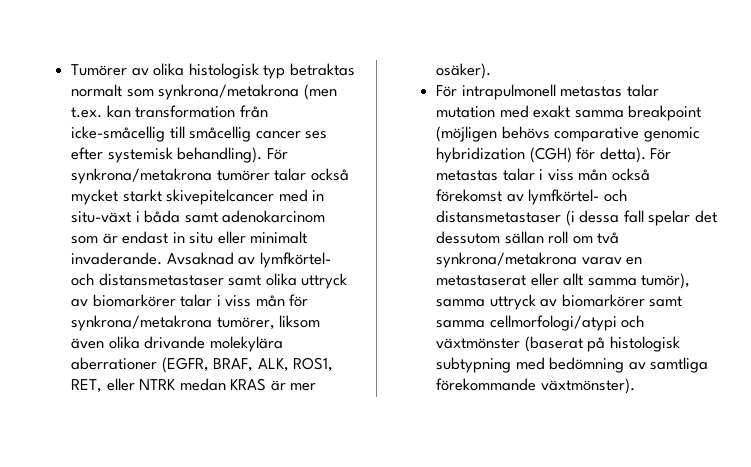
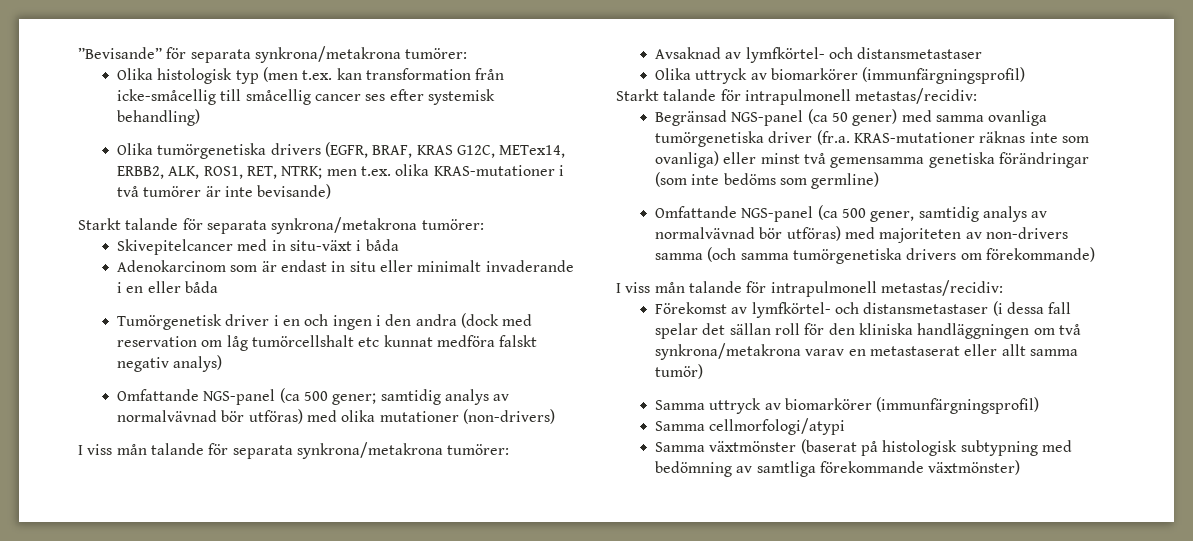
[71,63,355,79] [71,84,300,100] Tumörer av olika histologisk typ betraktas normalt som synkrona/metakrona -> [78,46,468,63] [116,68,259,84] ”Bevisande” för separata synkrona/metakrona tumörer: // Olika histologisk typ
[177,147,288,163] [71,168,349,184] [71,189,275,205] behandling). För synkrona/metakrona tumörer talar också mycket starkt skivepitelcancer -> [116,109,200,126] [116,142,566,159] [116,164,564,179] [116,184,332,199] [78,217,484,234] [116,239,233,255] behandling) // Olika tumörgenetiska drivers (EGFR, BRAF, KRAS G12C, METex14, ERBB2, ALK, ROS1, RET, NTRK; men t.ex. olika KRAS-mutationer i två tumörer är inte bevisande) // Starkt talande för separata synkrona/metakrona tumörer: // Skivepitelcancer
[184,210,326,223] samt adenokarcinom -> [116,260,226,272] // Adenokarcinom
[71,252,163,265] invaderande. -> [485,260,574,272] [116,281,218,293] [116,313,533,330] [116,335,538,351] [116,355,223,372] [116,388,510,405] [116,409,555,424] [78,442,510,459] invaderande i en eller båda // Tumörgenetisk driver i en och ingen i den andra (dock med reservation om låg tumörcellshalt etc kunnat medföra falskt negativ analys) // Omfattande NGS-panel (ca 500 gener; samtidig analys av normalvävnad bör utföras) med olika mutationer (non-drivers) // I viss mån talande för separata synkrona/metakrona tumörer: //
[228,273,348,289] [71,294,309,307] [71,315,321,331] [71,336,283,352] [71,357,334,373] [71,378,317,393] [436,63,492,79] [436,84,659,100] [436,105,702,121] [436,126,700,142] [436,147,672,163] [436,168,650,181] [436,189,503,202] samt olika uttryck av biomarkörer talar i viss mån för synkrona/metakrona tumörer, liksom även olika drivande molekylära aberrationer (EGFR, BRAF, ALK, ROS1, RET, eller NTRK medan KRAS är mer osäker). // För intrapulmonell metastas talar mutation med exakt samma breakpoint (möjligen behövs comparative genomic hybridization (CGH) för detta). För metastas talar i viss mån också förekomst -> [654,67,1026,84] [616,88,978,105] [654,109,1048,126] [654,130,1089,147] [654,151,1089,168] [654,172,880,189] [654,205,1048,222] [654,226,1068,243] [654,247,1095,264] [616,280,1003,297] [654,302,727,314] // Olika uttryck av biomarkörer (immunfärgningsprofil) // Starkt talande för intrapulmonell metastas/recidiv: // Begränsad NGS-panel (ca 50 gener) med samma ovanliga tumörgenetiska driver (fr.a. KRAS-mutationer räknas inte som ovanliga) eller minst två gemensamma genetiska förändringar (som inte bedöms som germline) // Omfattande NGS-panel (ca 500 gener, samtidig analys av normalvävnad bör utföras) med majoriteten av non-drivers samma (och samma tumörgenetiska drivers om förekommande) // I viss mån talande för intrapulmonell metastas/recidiv: // Förekomst
[436,231,501,244] dessutom -> (726, 329) none
(569, 237) none -> [804,323,1030,339] för den kliniska handläggningen
[641,273,691,289] [436,294,683,310] [436,320,486,328] tumör), samma uttryck av biomarkörer samt samma -> [654,364,703,379] [654,397,1040,414] [654,421,705,431] tumör) // Samma uttryck av biomarkörer (immunfärgningsprofil) // Samma
[621,315,645,328] och -> [654,442,705,452] // Samma
[540,378,635,394] växtmönster). -> [928,460,1021,475] växtmönster)

